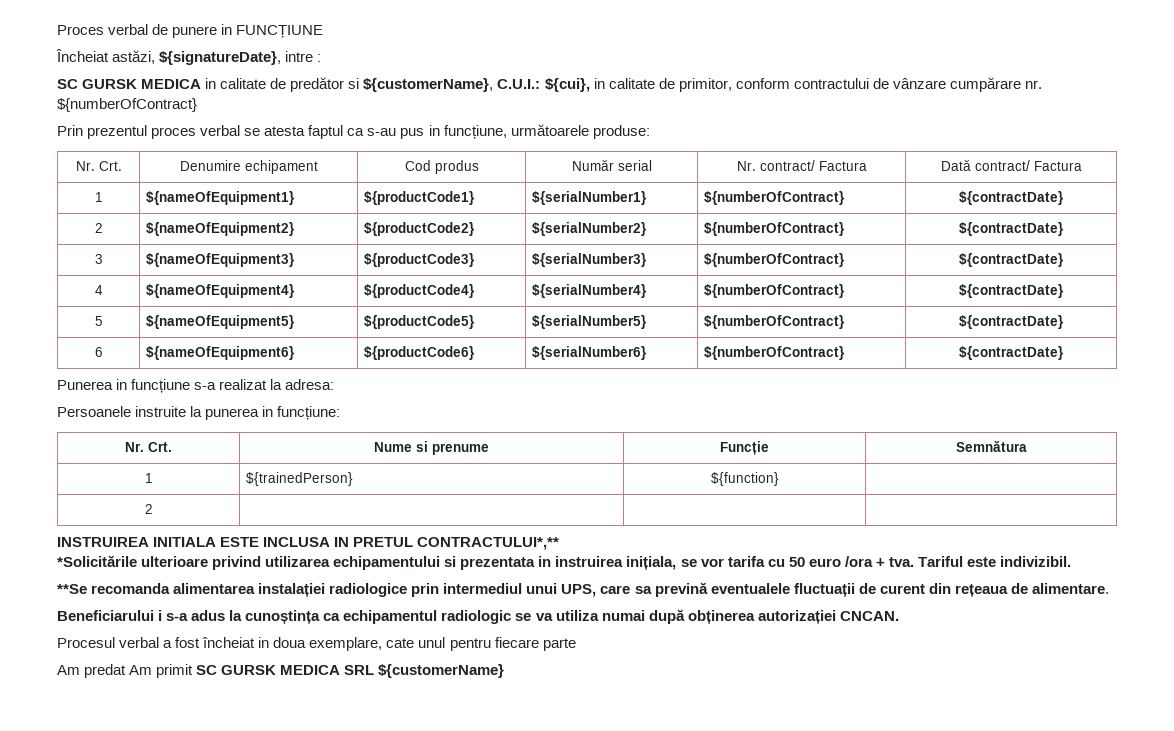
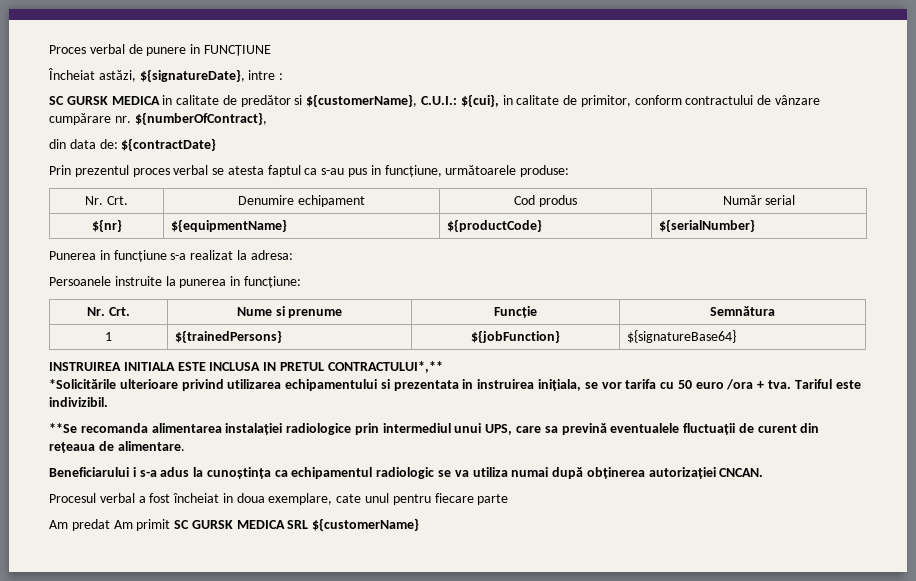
[57,98,197,112] ${numberOfContract} -> [134,112,267,125] [49,138,217,151] ${numberOfContract}, // din data de: ${contractDate}
[736,160,867,171] [940,159,1082,171] [94,192,103,202] [145,191,295,205] [363,191,475,205] [531,191,647,205] [703,191,845,205] [959,191,1064,205] [94,223,103,233] [145,222,295,236] [363,222,475,236] [531,222,647,236] [703,222,845,236] [959,222,1064,236] [94,254,103,264] [145,253,295,267] [363,253,475,267] [531,253,647,267] [703,253,845,267] [959,253,1064,267] [94,285,103,295] [145,284,295,298] [363,284,475,298] [531,284,647,298] [703,284,845,298] [959,284,1064,298] [94,316,103,326] [145,315,295,329] [363,315,475,329] [531,315,647,329] [703,315,845,329] [959,315,1064,329] [94,347,103,357] [145,346,295,360] [363,346,475,360] [531,346,647,360] [703,346,845,360] [959,346,1064,360] | Nr. contract/ Factura | Dată contract/ Factura // 1 | ${nameOfEquipment1} | ${productCode1} | ${serialNumber1} | ${numberOfContract} | ${contractDate} // 2 | ${nameOfEquipment2} | ${productCode2} | ${serialNumber2} | ${numberOfContract} | ${contractDate} // 3 | ${nameOfEquipment3} | ${productCode3} | ${serialNumber3} | ${numberOfContract} | ${contractDate} // 4 | ${nameOfEquipment4} | ${productCode4} | ${serialNumber4} | ${numberOfContract} | ${contractDate} // 5 | ${nameOfEquipment5} | ${productCode5} | ${serialNumber5} | ${numberOfContract} | ${contractDate} // 6 | ${nameOfEquipment6} | ${productCode6} | ${serialNumber6} | ${numberOfContract} | ${contractDate} -> [91,219,122,232] [170,219,287,232] [446,219,542,232] [658,219,755,232] // ${nr} | ${equipmentName} | ${productCode} | ${serialNumber}
[245,472,353,486] [710,472,779,486] [144,504,153,514] ${trainedPerson} | ${function} | // 2 | | | -> [174,330,282,343] [471,330,560,343] [626,330,736,343] ${trainedPersons} | ${jobFunction} | ${signatureBase64}

